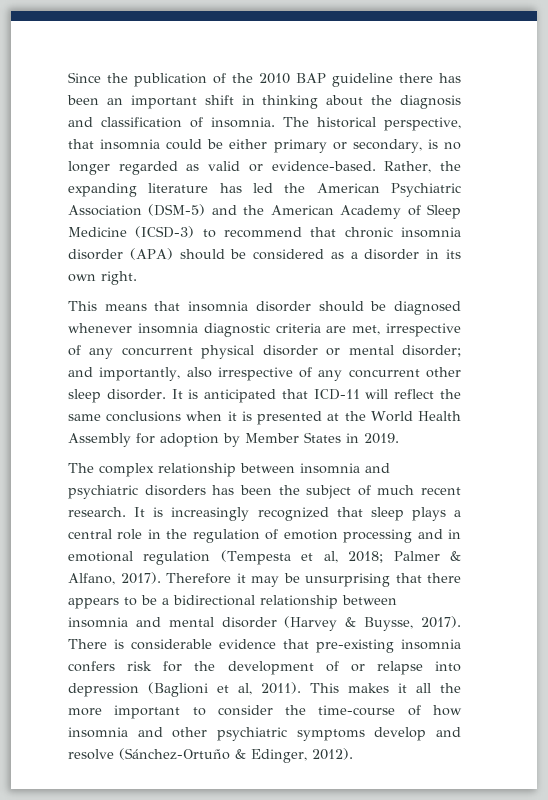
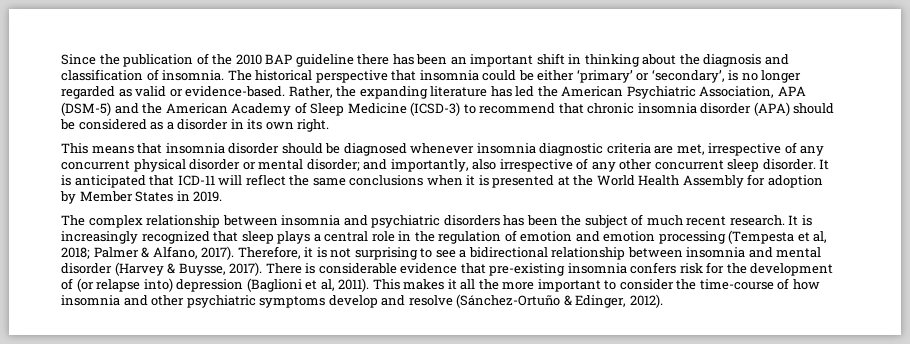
[384,117,461,131] perspective, -> [315,70,388,83] perspective
[273,139,422,153] primary or secondary, -> [576,69,725,83] ‘primary’ or ‘secondary’,
[68,205,142,216] Association -> [699,86,806,98] Association, APA
[348,367,461,378] concurrent other -> [619,159,724,170] other concurrent
[343,529,462,543] [68,551,211,565] processing and in emotional regulation -> [575,231,726,244] and emotion processing
[166,573,461,587] [68,595,157,609] Therefore it may be unsurprising that there appears to be -> [237,246,456,260] Therefore, it is not surprising to see
[350,661,461,675] or relapse into -> [76,278,173,292] (or relapse into)

